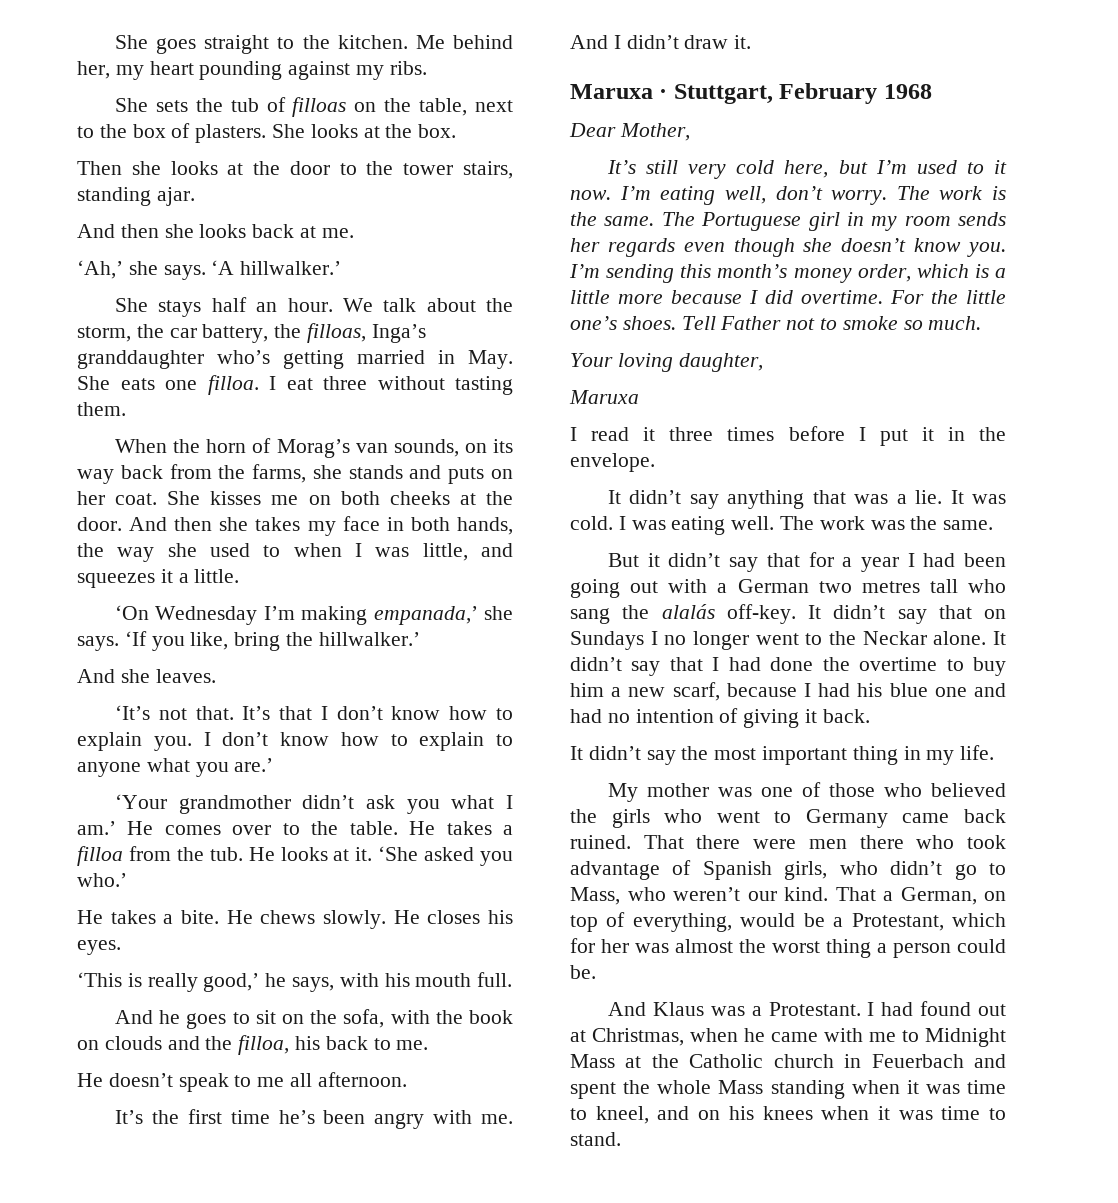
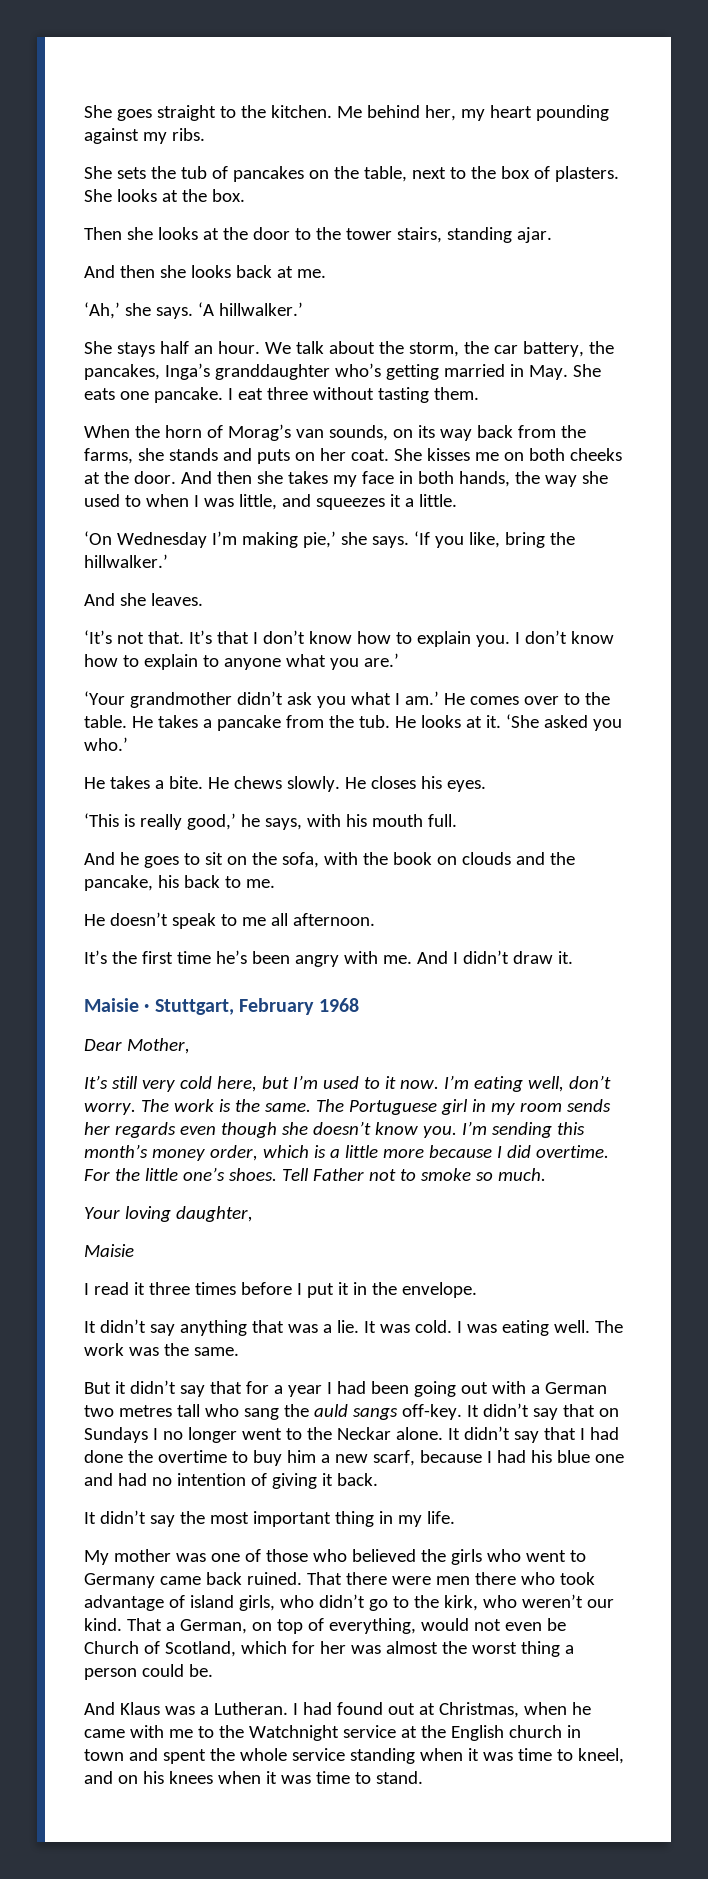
[292,97,347,117] filloas -> [232,166,304,182] pancakes
[307,323,367,343] filloas, -> [84,364,160,380] pancakes,
[207,375,259,395] filloa. -> [153,387,223,403] pancake.
[373,606,478,625] empanada,’ -> [302,531,336,548] pie,’
[77,846,123,866] filloa -> [216,715,281,731] pancake
[238,1035,290,1055] filloa, -> [84,875,153,891] pancake,
[570,84,653,99] Maruxa -> [84,998,139,1012] Maisie
[569,390,639,404] Maruxa -> [84,1244,134,1257] Maisie
[661,604,715,619] alalás -> [313,1404,398,1420] auld sangs
[702,861,772,880] Spanish -> [189,1595,234,1608] island
[570,887,620,905] Mass, -> [413,1595,478,1611] the kirk,
[803,913,944,931] be a Protestant, -> [473,1618,566,1631] [84,1641,236,1657] not even be Church of Scotland,
[768,1002,861,1016] Protestant. -> [213,1702,288,1715] Lutheran.
[925,1028,1006,1047] [570,1054,764,1068] Midnight Mass at the Catholic -> [218,1725,504,1741] the Watchnight service at the English
[871,1054,964,1068] Feuerbach -> [84,1749,124,1761] town
[718,1080,764,1094] Mass -> [291,1748,345,1761] service

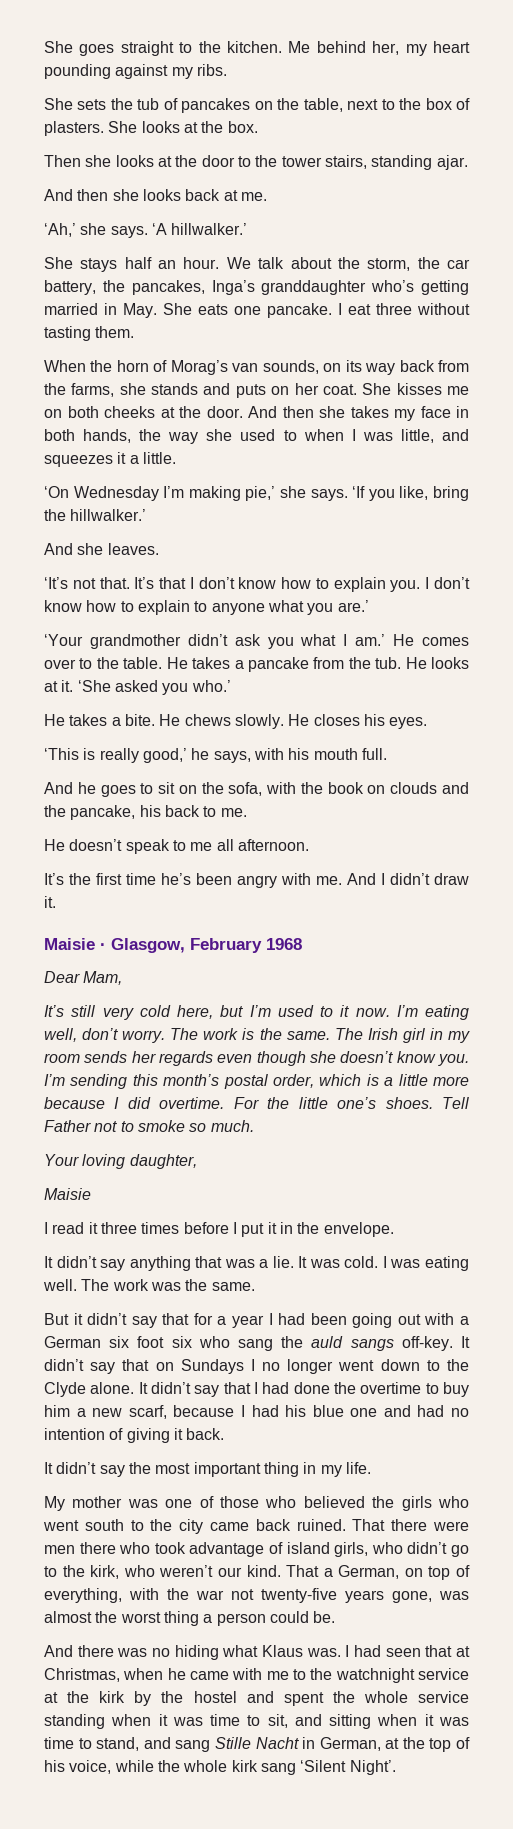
[154,999,234,1015] Stuttgart, -> [111,938,185,953] Glasgow,
[126,1038,190,1054] Mother, -> [83,971,123,985] Mam,
[348,1100,437,1115] Portuguese -> [367,1028,398,1040] Irish
[151,1149,205,1161] money -> [223,1074,268,1089] postal
[84,1404,200,1417] two metres tall -> [109,1336,192,1348] six foot six
[285,1427,391,1440] to the Neckar -> [380,1359,470,1371] [44,1382,86,1397] down to the Clyde
[569,1550,586,1562] [84,1573,155,1588] to Germany -> [84,1519,204,1534] south to the city
[420,1618,566,1631] [84,1641,346,1657] would not even be Church of Scotland, which for her -> [129,1588,432,1603] with the war not twenty-five years gone,
[119,1702,415,1715] Klaus was a Lutheran. I had found out -> [77,1645,453,1660] there was no hiding what Klaus was. I had seen that
[248,1725,339,1741] Watchnight -> [335,1668,415,1683] watchnight
[450,1725,581,1741] [84,1749,124,1761] English church in town -> [99,1691,237,1706] kirk by the hostel
[577,1748,624,1764] [84,1771,423,1784] kneel, and on his knees when it was time to stand. -> [267,1714,469,1729] [44,1737,470,1752] [44,1760,396,1775] sit, and sitting when it was time to stand, and sang Stille Nacht in German, at the top of his voice, while the whole kirk sang ‘Silent Night’.

